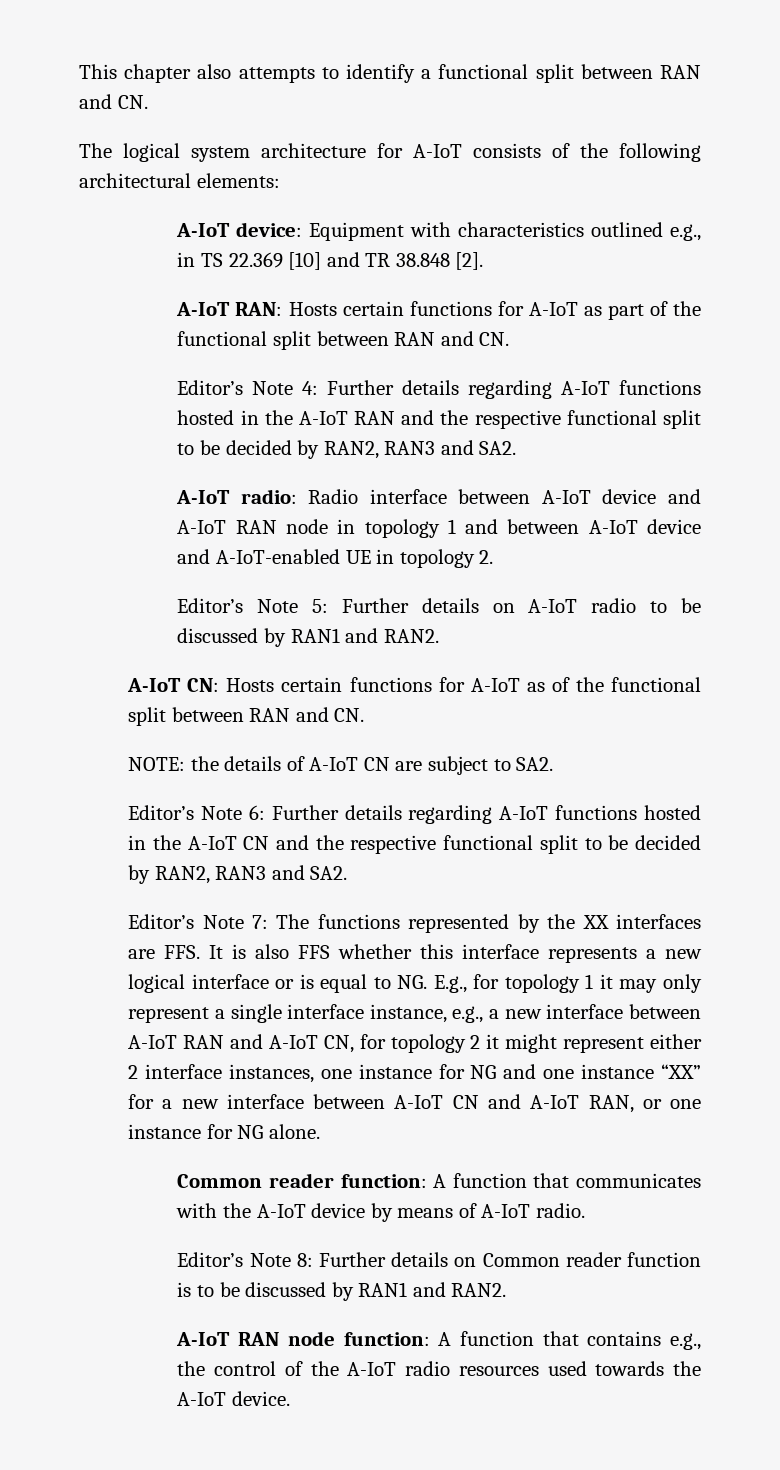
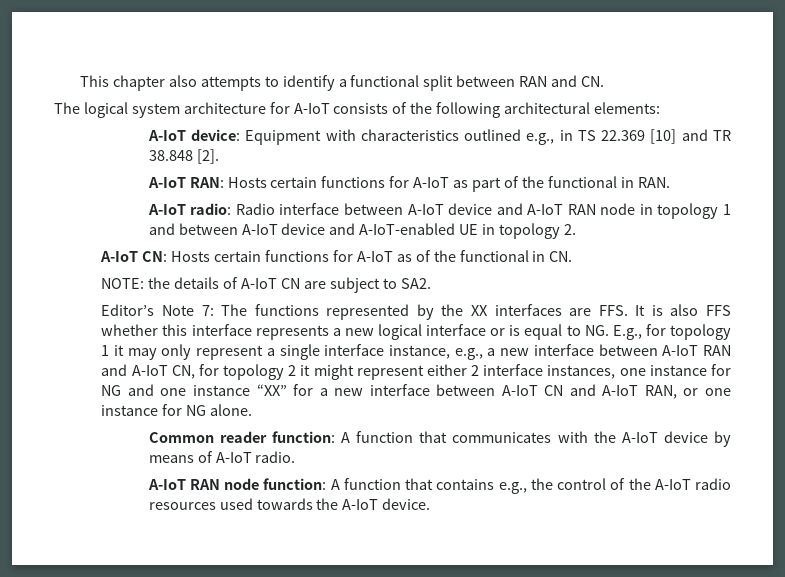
[272,331,510,350] [177,380,702,399] [177,410,702,429] [177,440,517,459] split between RAN and CN. // Editor’s Note 4: Further details regarding A-IoT functions hosted in the A-IoT RAN and the respective functional split to be decided by RAN2, RAN3 and SA2. -> [620,177,670,188] in RAN.
[177,598,701,613] [177,628,439,647] // Editor’s Note 5: Further details on A-IoT radio to be discussed by RAN1 and RAN2. -> (576, 229) none
[128,707,329,726] split between RAN and -> [532,251,546,262] in
[128,805,702,824] [128,835,702,854] [128,865,348,884] // Editor’s Note 6: Further details regarding A-IoT functions hosted in the A-IoT CN and the respective functional split to be decided by RAN2, RAN3 and SA2. -> (431, 283) none
[177,1252,702,1267] [177,1282,507,1301] // Editor’s Note 8: Further details on Common reader function is to be discussed by RAN1 and RAN2. -> (296, 457) none

